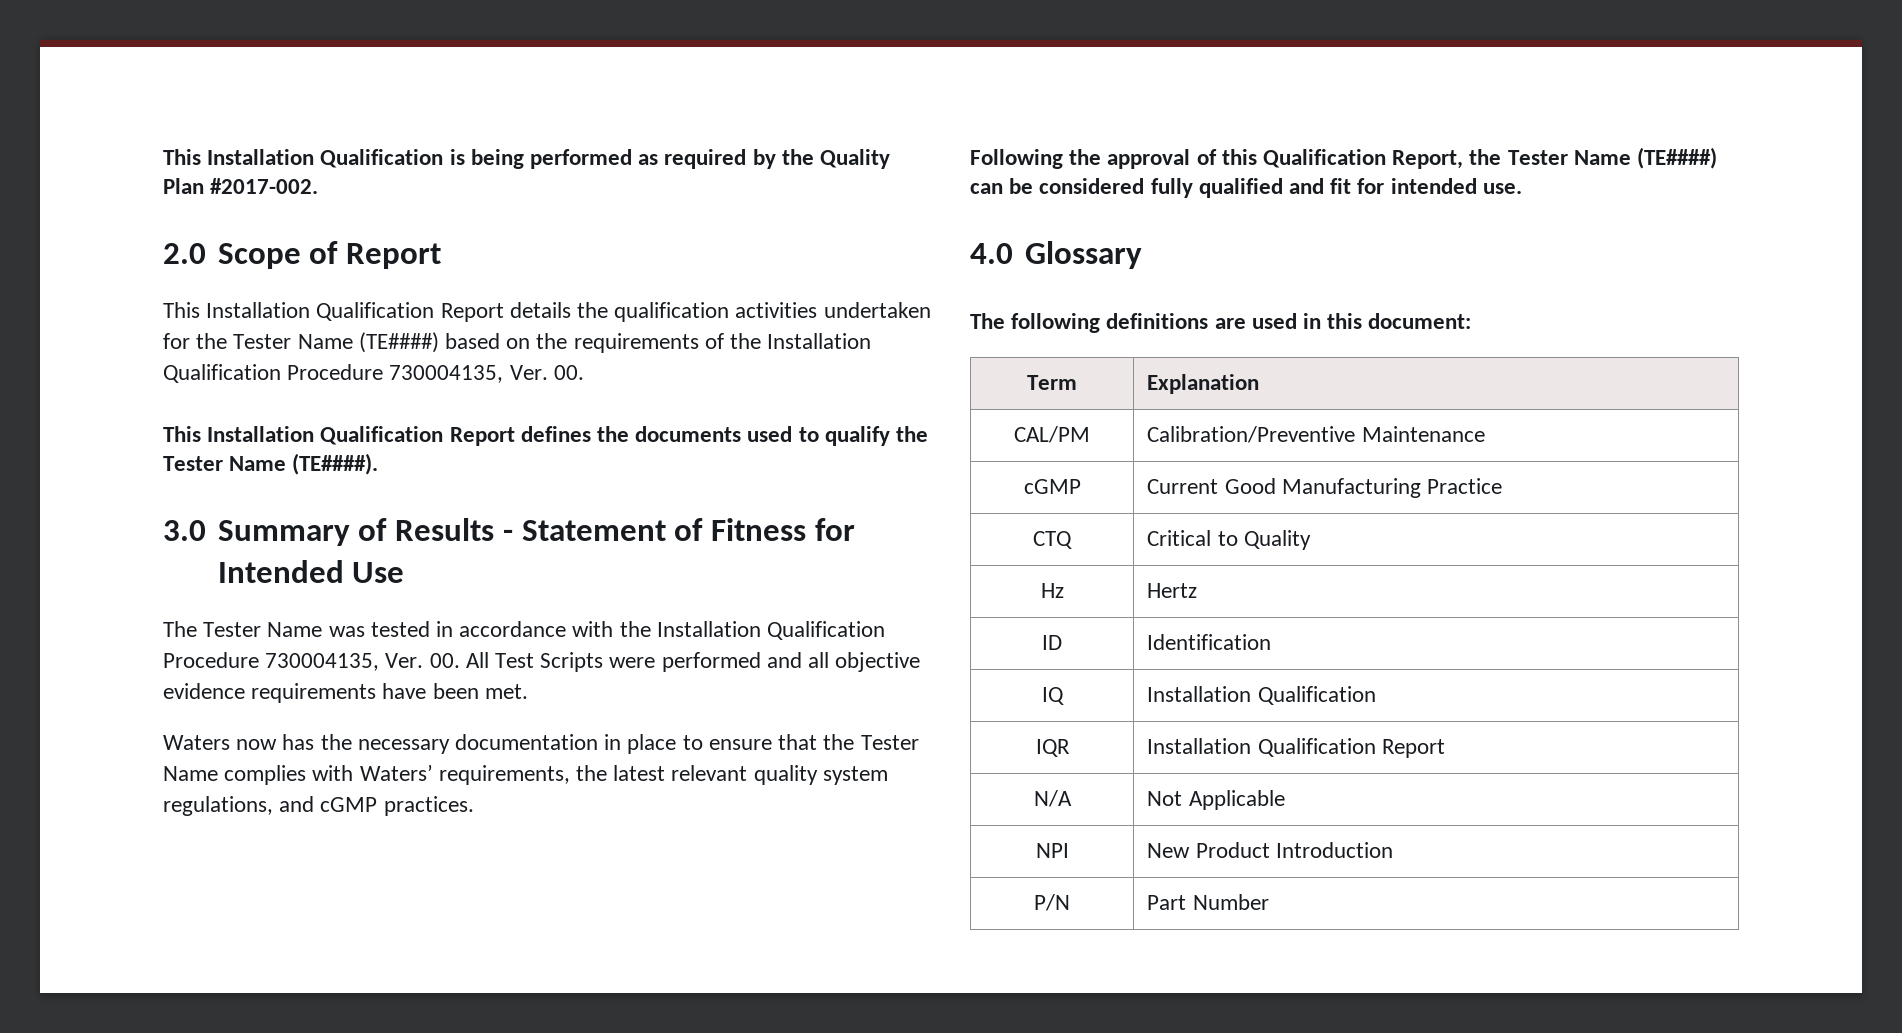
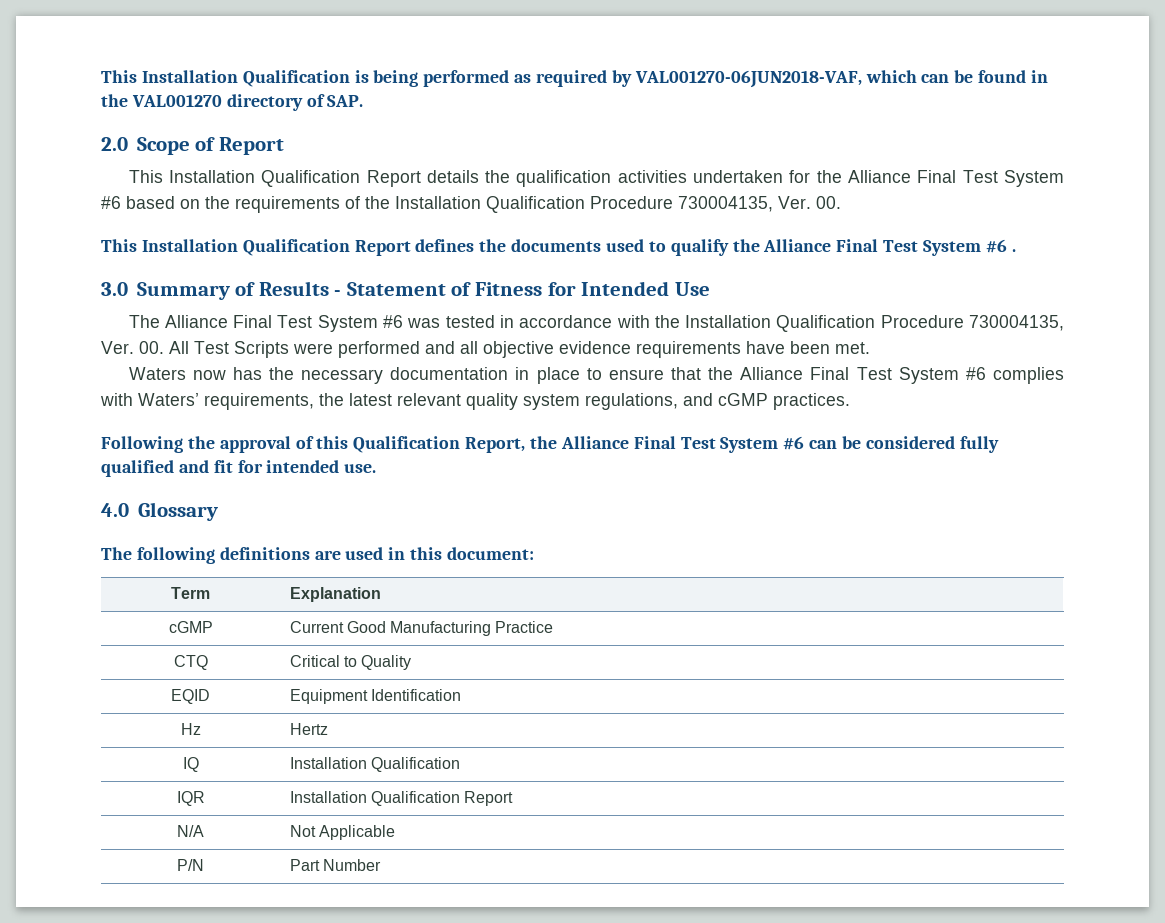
[781,149,891,169] [163,178,319,194] the Quality Plan #2017-002. -> [634,70,1049,88] [101,94,364,111] VAL001270-06JUN2018-VAF, which can be found in the VAL001270 directory of SAP.
[233,332,439,353] Tester Name (TE####) -> [848,170,1064,187] [101,196,121,209] Alliance Final Test System #6
[163,453,379,475] Tester Name (TE####). -> [763,239,1016,256] Alliance Final Test System #6 .
[203,622,323,637] Tester Name -> [164,315,404,332] Alliance Final Test System #6
[860,735,919,750] [163,766,218,781] Tester Name -> [740,367,986,384] Alliance Final Test System #6
[1507,147,1718,169] Tester Name (TE####) -> [560,436,805,453] Alliance Final Test System #6
[1014,426,1090,443] [1147,426,1485,443] // CAL/PM | Calibration/Preventive Maintenance -> (381, 594) none
(1311, 540) none -> [171,689,210,704] [289,689,461,704] // EQID | Equipment Identification
[1042,635,1062,650] [1147,634,1272,650] // ID | Identification -> (328, 729) none
[1035,843,1069,858] [1147,842,1393,858] // NPI | New Product Introduction -> (395, 832) none

